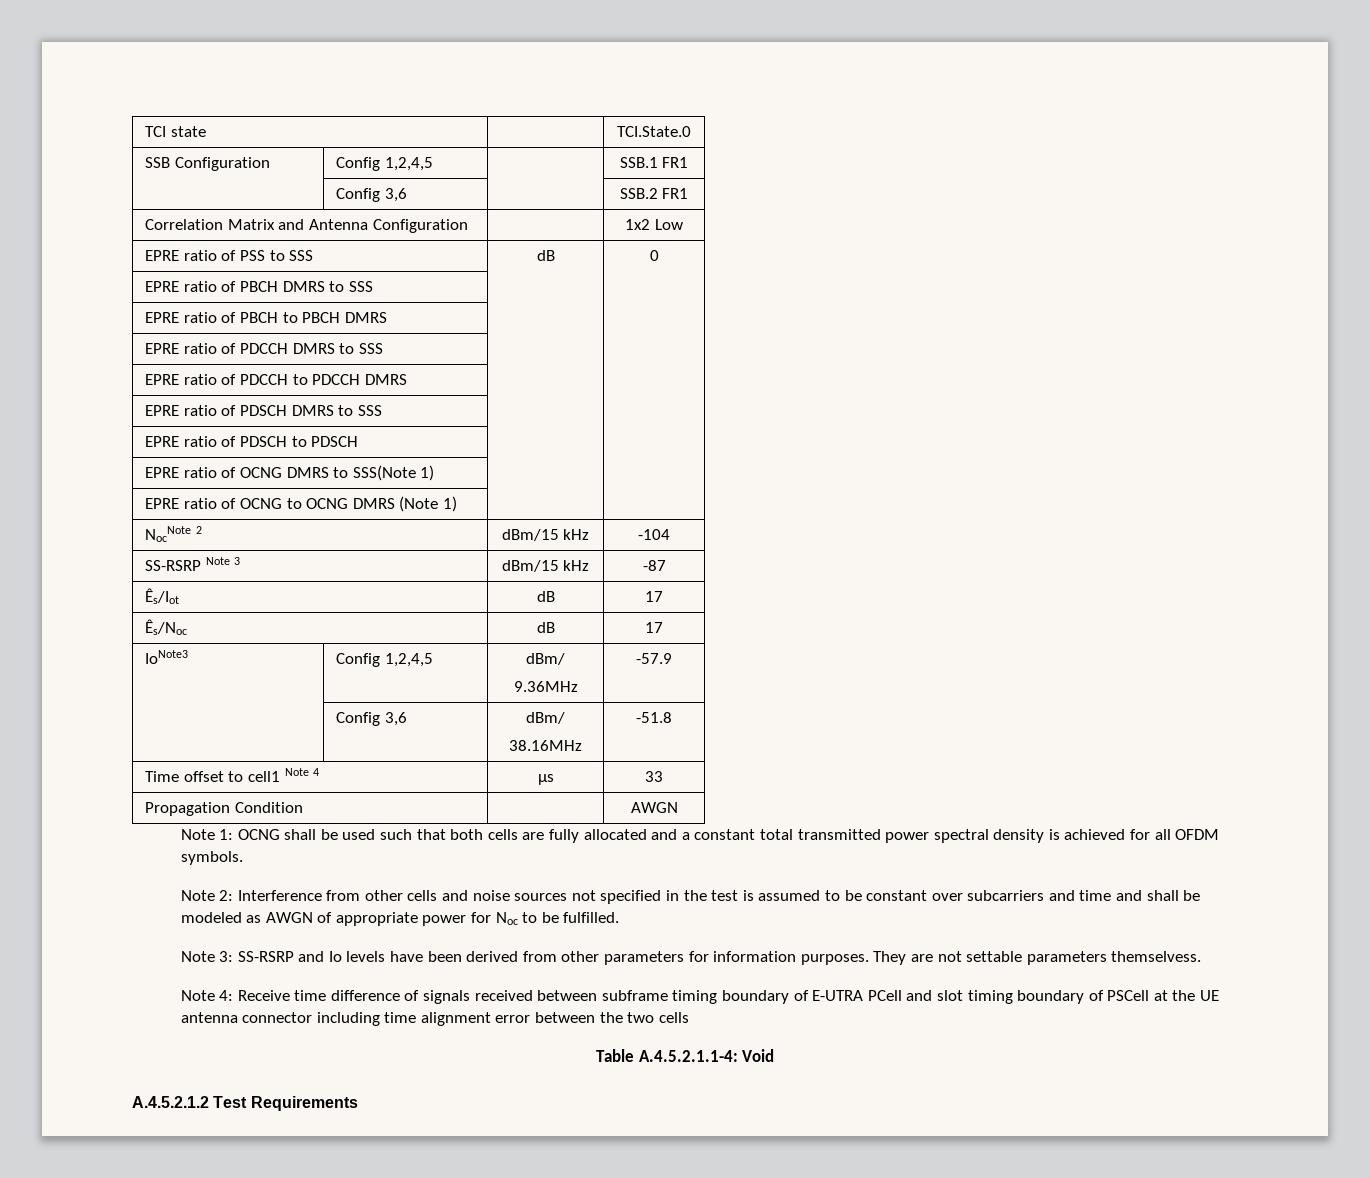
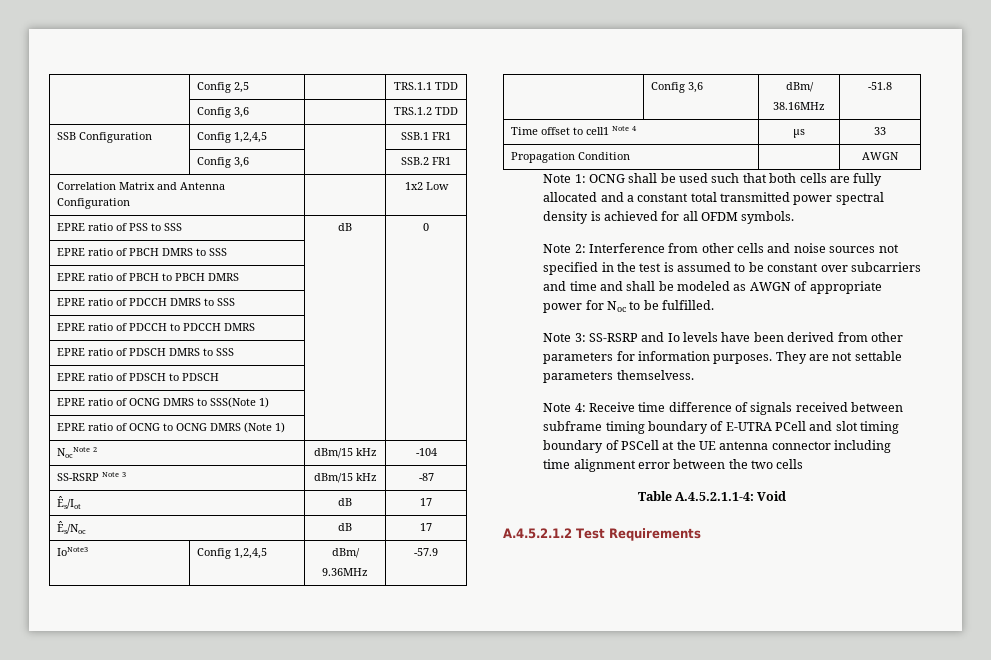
[145,126,206,137] [617,126,691,137] TCI state | | TCI.State.0 -> [197,82,250,93] [394,82,458,90] [197,107,250,118] [394,107,458,115] | Config 2,5 | | TRS.1.1 TDD // | Config 3,6 | | TRS.1.2 TDD

